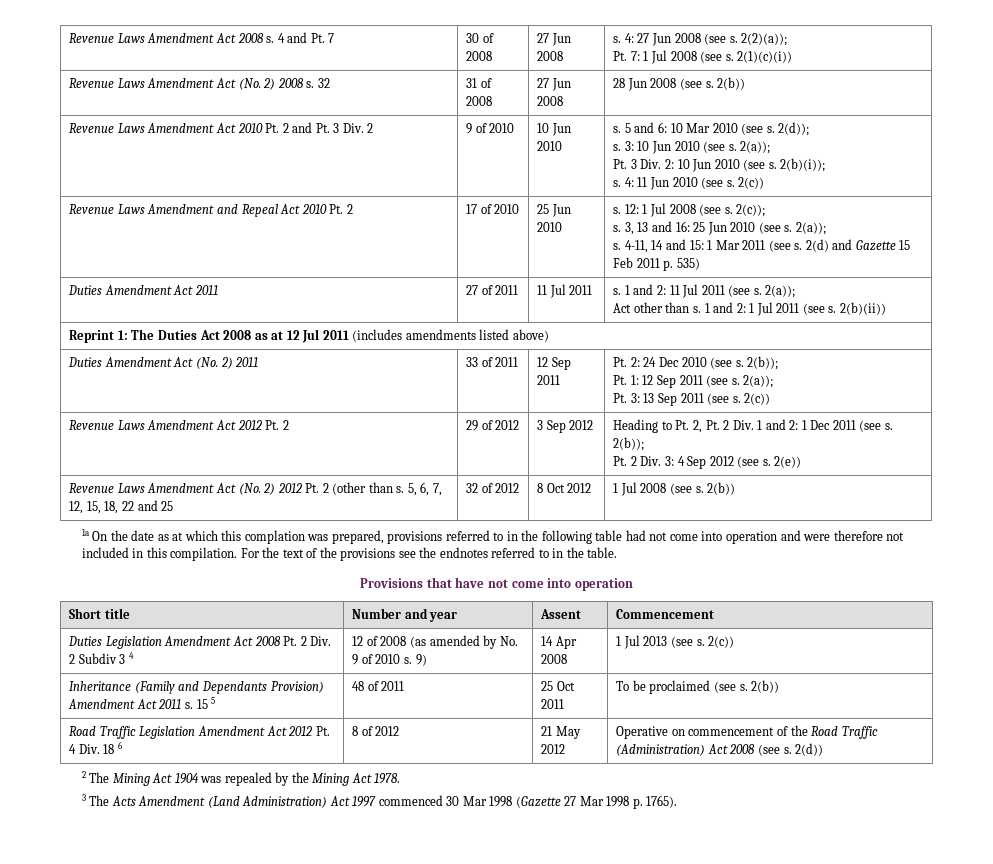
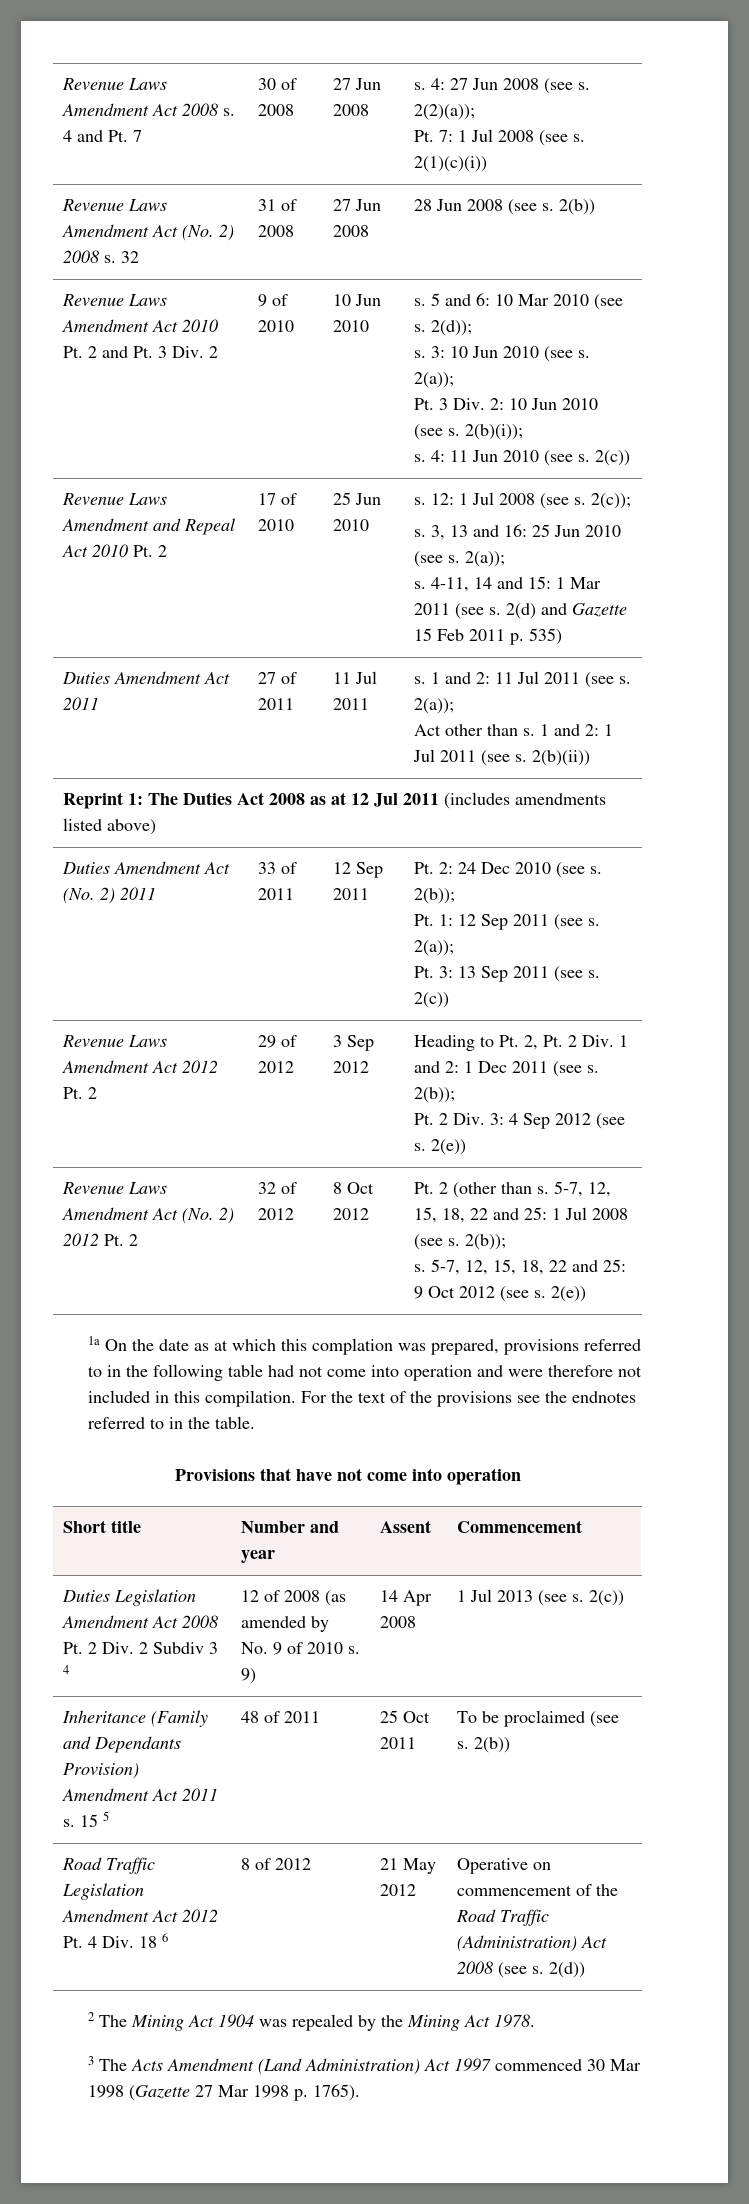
[332,482,442,496] [69,500,174,514] (other than s. 5, 6, 7, 12, 15, 18, 22 and 25 -> (139, 1240) none
[613,482,736,496] 1 Jul 2008 (see s. 2(b)) -> [414,1181,612,1198] [414,1207,629,1223] [414,1234,507,1250] [414,1259,627,1275] [414,1286,587,1302] Pt. 2 (other than s. 5-7, 12, 15, 18, 22 and 25: 1 Jul 2008 (see s. 2(b)); // s. 5-7, 12, 15, 18, 22 and 25: 9 Oct 2012 (see s. 2(e))

